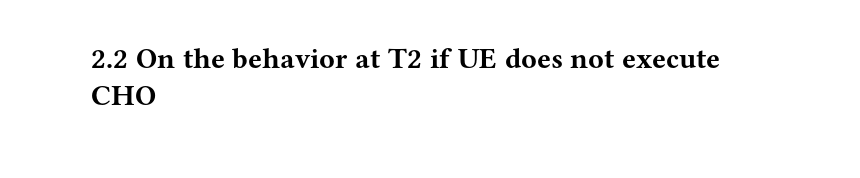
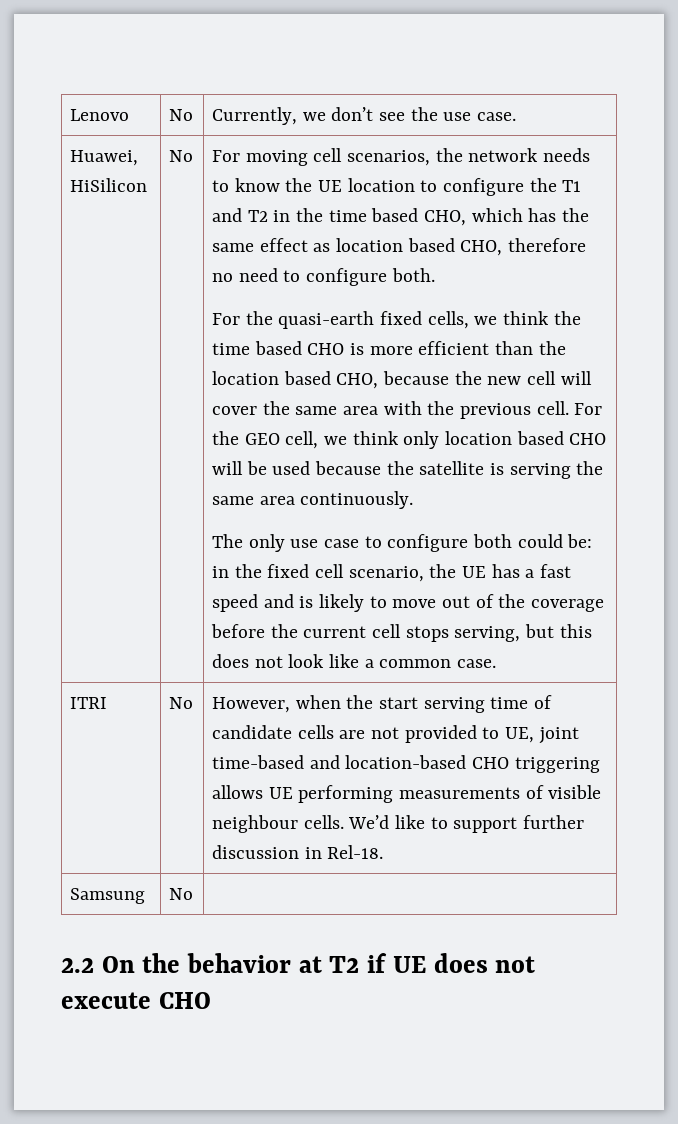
(91, 59) none -> [70,109,130,121] [169,109,194,121] [212,107,517,125] [70,150,139,166] [70,178,148,192] [169,150,194,162] [212,148,591,166] [212,178,582,196] [212,208,590,226] [212,238,587,256] [212,268,435,286] [212,311,581,329] [212,341,566,355] [212,371,592,389] [212,401,603,419] [212,431,607,449] [212,461,604,479] [212,491,414,509] [212,534,593,552] [212,564,572,582] [212,594,605,612] [211,624,592,642] [212,654,497,668] [70,697,108,709] [169,697,194,709] [212,695,553,713] [212,725,579,744] [212,755,600,773] [212,785,602,803] [212,815,585,833] [212,845,384,859] [70,888,146,904] [169,888,194,900] Lenovo | No | Currently, we don’t see the use case. // Huawei, HiSilicon | No | For moving cell scenarios, the network needs to know the UE location to configure the T1 and T2 in the time based CHO, which has the same effect as location based CHO, therefore no need to configure both. // For the quasi-earth fixed cells, we think the time based CHO is more efficient than the location based CHO, because the new cell will cover the same area with the previous cell. For the GEO cell, we think only location based CHO will be used because the satellite is serving the same area continuously. // The only use case to configure both could be: in the fixed cell scenario, the UE has a fast speed and is likely to move out of the coverage before the current cell stops serving, but this does not look like a common case. // ITRI | No | However, when the start serving time of candidate cells are not provided to UE, joint time-based and location-based CHO triggering allows UE performing measurements of visible neighbour cells. We’d like to support further discussion in Rel-18. // Samsung | No | //

